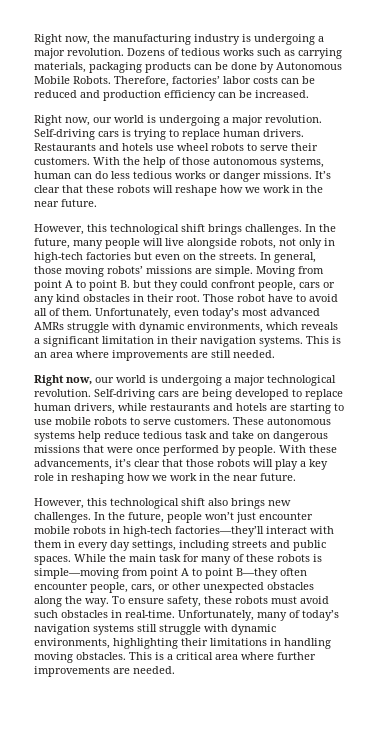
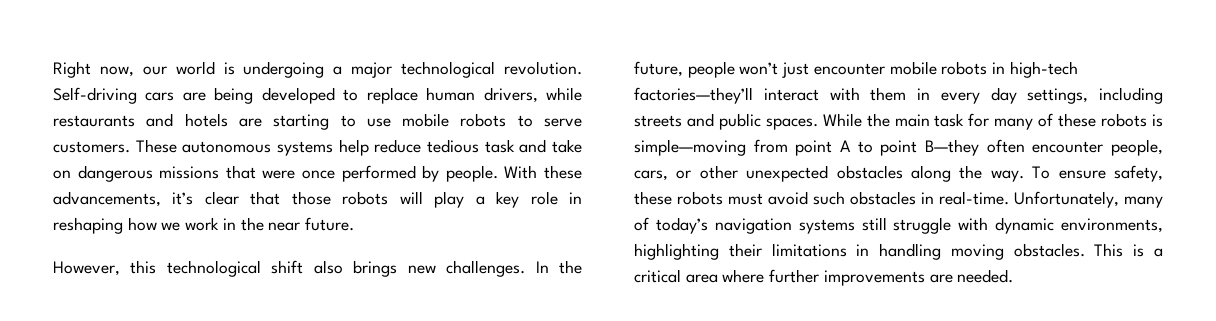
[34,34,324,45] [34,48,342,59] [34,62,342,73] [34,76,315,87] [34,90,309,101] [34,115,322,126] [34,129,304,140] [34,143,318,151] [34,157,324,168] [34,171,331,182] [34,185,323,196] [34,199,97,207] [34,224,336,235] [34,238,335,249] [34,252,316,263] [34,266,324,277] [34,280,335,291] [34,294,338,305] [34,308,320,319] [34,322,338,333] [34,336,341,347] [34,350,275,361] [34,375,92,386] Right now, the manufacturing industry is undergoing a major revolution. Dozens of tedious works such as carrying materials, packaging products can be done by Autonomous Mobile Robots. Therefore, factories’ labor costs can be reduced and production efficiency can be increased. // Right now, our world is undergoing a major revolution. Self-driving cars is trying to replace human drivers. Restaurants and hotels use wheel robots to serve their customers. With the help of those autonomous systems, human can do less tedious works or danger missions. It’s clear that these robots will reshape how we work in the near future. // However, this technological shift brings challenges. In the future, many people will live alongside robots, not only in high-tech factories but even on the streets. In general, those moving robots’ missions are simple. Moving from point A to point B. but they could confront people, cars or any kind obstacles in their root. Those robot have to avoid all of them. Unfortunately, even today’s most advanced AMRs struggle with dynamic environments, which reveals a significant limitation in their navigation systems. This is an area where improvements are still needed. // Right now, -> [53,61,134,78] Right now,

